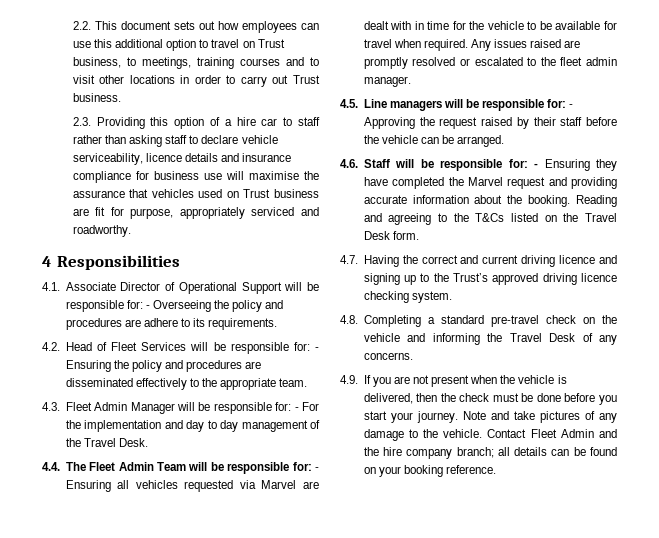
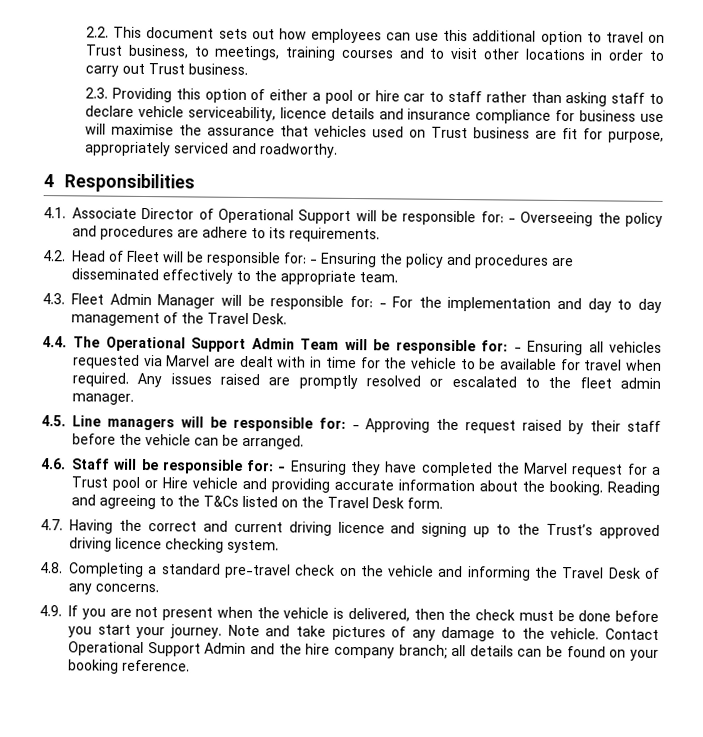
[224,119,232,126] a -> [269,89,371,104] either a pool or
[141,342,187,351] Services -> (160, 256) none
[89,462,116,471] Fleet -> [105,336,246,352] Operational Support
(546, 183) none -> [626,463,662,475] [71,476,238,491] for a Trust pool or Hire vehicle
[530,429,557,438] Fleet -> [68,641,201,657] Operational Support

